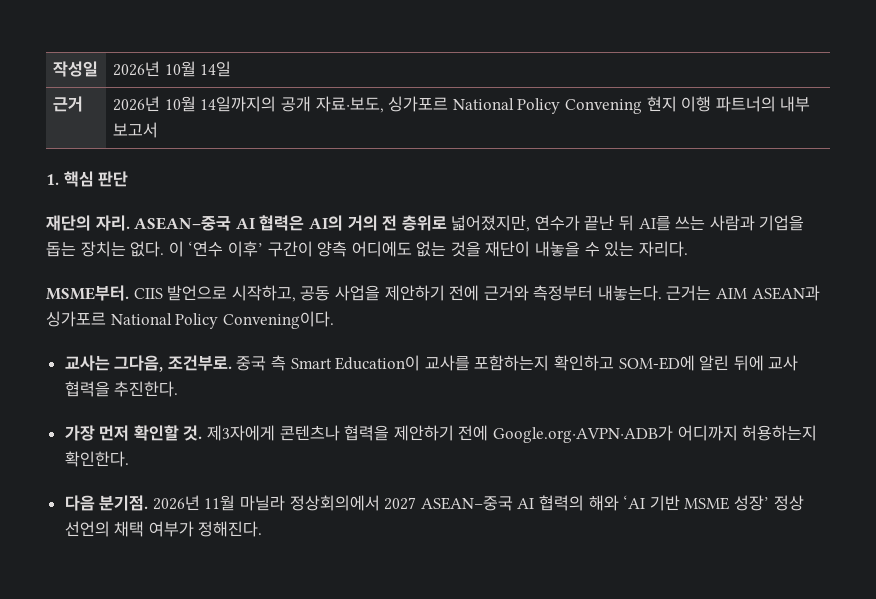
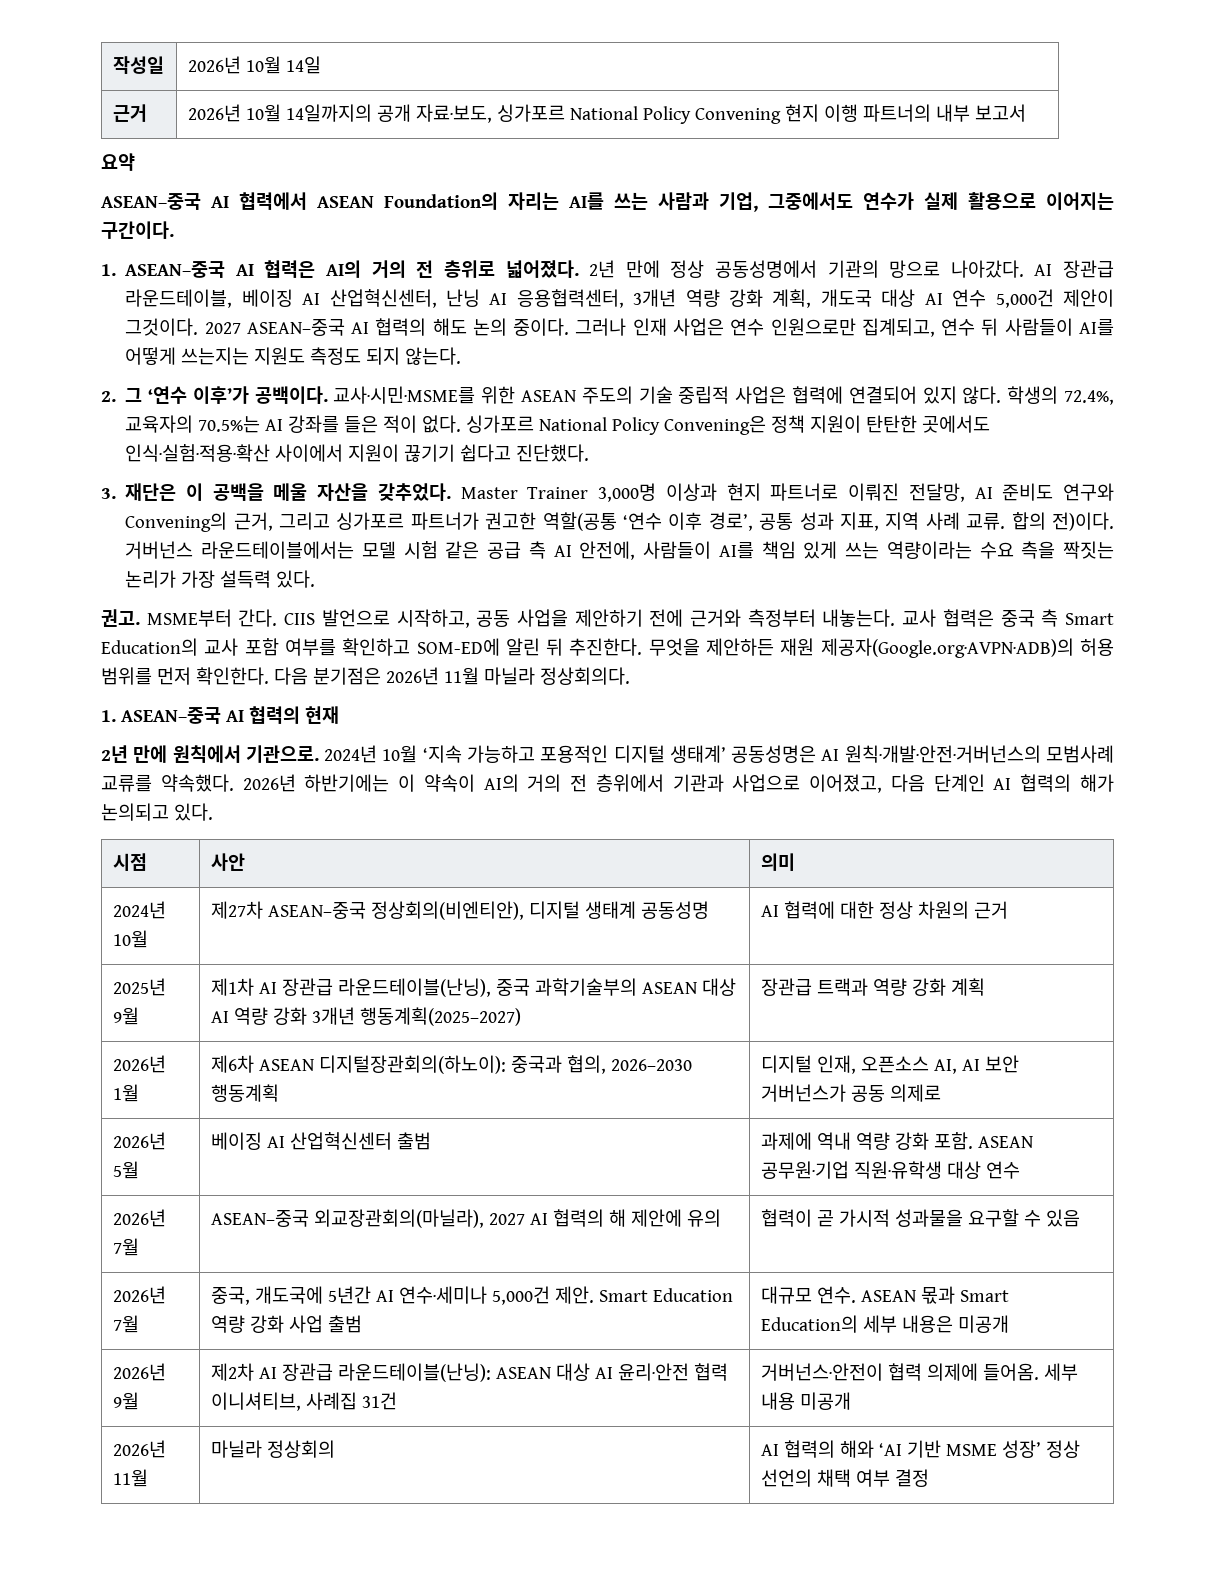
[46,171,129,187] [46,215,130,231] 1. 핵심 판단 // 재단의 자리. -> [101,153,135,171] [101,192,1114,212] [101,221,174,239] [101,264,116,276] 요약 // ASEAN–중국 AI 협력에서 ASEAN Foundation의 자리는 AI를 쓰는 사람과 기업, 그중에서도 연수가 실제 활용으로 이어지는 구간이다. // 1.
[451,215,805,232] [46,241,688,257] [46,285,129,301] 넓어졌지만, 연수가 끝난 뒤 AI를 쓰는 사람과 기업을 돕는 장치는 없다. 이 ‘연수 이후’ 구간이 양측 어디에도 없는 것을 재단이 내놓을 수 있는 자리다. // MSME부터. -> [505,260,1114,278] [125,289,1114,308] [125,318,1114,337] [125,347,462,365] [101,386,1114,405] [125,415,991,435] [125,444,590,462] [101,483,1114,502] [125,512,1114,532] [125,541,1114,560] [125,570,316,588] [101,609,278,627] 넓어졌다. 2년 만에 정상 공동성명에서 기관의 망으로 나아갔다. AI 장관급 라운드테이블, 베이징 AI 산업혁신센터, 난닝 AI 응용협력센터, 3개년 역량 강화 계획, 개도국 대상 AI 연수 5,000건 제안이 그것이다. 2027 ASEAN–중국 AI 협력의 해도 논의 중이다. 그러나 인재 사업은 연수 인원으로만 집계되고, 연수 뒤 사람들이 AI를 어떻게 쓰는지는 지원도 측정도 되지 않는다. // 2. 그 ‘연수 이후’가 공백이다. 교사·시민·MSME를 위한 ASEAN 주도의 기술 중립적 사업은 협력에 연결되어 있지 않다. 학생의 72.4%, 교육자의 70.5%는 AI 강좌를 들은 적이 없다. 싱가포르 National Policy Convening은 정책 지원이 탄탄한 곳에서도 인식·실험·적용·확산 사이에서 지원이 끊기기 쉽다고 진단했다. // 3. 재단은 이 공백을 메울 자산을 갖추었다. Master Trainer 3,000명 이상과 현지 파트너로 이뤄진 전달망, AI 준비도 연구와 Convening의 근거, 그리고 싱가포르 파트너가 권고한 역할(공통 ‘연수 이후 경로’, 공통 성과 지표, 지역 사례 교류. 합의 전)이다. 거버넌스 라운드테이블에서는 모델 시험 같은 공급 측 AI 안전에, 사람들이 AI를 책임 있게 쓰는 역량이라는 수요 측을 짝짓는 논리가 가장 설득력 있다. // 권고. MSME부터 간다.
[666,285,820,301] [46,311,334,329] [64,355,799,372] [64,381,179,397] [64,425,818,443] 근거는 AIM ASEAN과 싱가포르 National Policy Convening이다. // 교사는 그다음, 조건부로. 중국 측 Smart Education이 교사를 포함하는지 확인하고 SOM-ED에 알린 뒤에 교사 협력을 추진한다. // 가장 먼저 확인할 것. 제3자에게 콘텐츠나 협력을 제안하기 전에 Google.org·AVPN·ADB가 어디까지 허용하는지 -> [902,609,1115,627] [101,638,1114,658] [101,667,191,685] 교사 협력은 중국 측 Smart Education의 교사 포함 여부를 확인하고 SOM-ED에 알린 뒤 추진한다. 무엇을 제안하든 재원 제공자(Google.org·AVPN·ADB)의 허용 범위를 먼저
[64,495,149,511] // 다음 분기점. -> [273,667,381,685] 다음 분기점은
[289,495,513,511] 정상회의에서 2027 ASEAN–중국 -> [539,667,630,685] [101,706,339,724] [101,745,1115,763] [101,774,1114,793] [101,803,213,821] [112,853,147,871] [210,853,245,871] [760,853,795,871] [112,901,166,919] [112,930,148,948] [210,901,709,920] [760,901,1008,919] [112,978,166,996] [112,1007,139,1025] [210,978,736,997] [210,1007,521,1026] [760,978,985,996] [112,1055,166,1073] [112,1084,139,1102] [210,1055,692,1074] [210,1084,279,1102] [760,1055,1019,1074] [760,1084,941,1102] [112,1132,166,1150] [112,1161,139,1179] [210,1132,431,1150] [760,1132,1033,1150] [760,1161,1020,1179] [112,1209,166,1227] [112,1238,139,1256] [210,1209,721,1228] [760,1209,1080,1227] [112,1286,166,1304] [112,1315,139,1333] [210,1286,733,1305] [210,1315,362,1333] [760,1286,1009,1304] [760,1315,1009,1333] [112,1363,166,1381] [112,1392,139,1410] [210,1363,728,1382] [210,1392,397,1411] [760,1363,1078,1381] [760,1392,851,1410] [112,1440,166,1458] [112,1469,148,1487] [210,1440,335,1458] 정상회의다. // 1. ASEAN–중국 AI 협력의 현재 // 2년 만에 원칙에서 기관으로. 2024년 10월 ‘지속 가능하고 포용적인 디지털 생태계’ 공동성명은 AI 원칙·개발·안전·거버넌스의 모범사례 교류를 약속했다. 2026년 하반기에는 이 약속이 AI의 거의 전 층위에서 기관과 사업으로 이어졌고, 다음 단계인 AI 협력의 해가 논의되고 있다. // 시점 | 사안 | 의미 // 2024년 10월 | 제27차 ASEAN–중국 정상회의(비엔티안), 디지털 생태계 공동성명 | AI 협력에 대한 정상 차원의 근거 // 2025년 9월 | 제1차 AI 장관급 라운드테이블(난닝), 중국 과학기술부의 ASEAN 대상 AI 역량 강화 3개년 행동계획(2025–2027) | 장관급 트랙과 역량 강화 계획 // 2026년 1월 | 제6차 ASEAN 디지털장관회의(하노이): 중국과 협의, 2026–2030 행동계획 | 디지털 인재, 오픈소스 AI, AI 보안 거버넌스가 공동 의제로 // 2026년 5월 | 베이징 AI 산업혁신센터 출범 | 과제에 역내 역량 강화 포함. ASEAN 공무원·기업 직원·유학생 대상 연수 // 2026년 7월 | ASEAN–중국 외교장관회의(마닐라), 2027 AI 협력의 해 제안에 유의 | 협력이 곧 가시적 성과물을 요구할 수 있음 // 2026년 7월 | 중국, 개도국에 5년간 AI 연수·세미나 5,000건 제안. Smart Education 역량 강화 사업 출범 | 대규모 연수. ASEAN 몫과 Smart Education의 세부 내용은 미공개 // 2026년 9월 | 제2차 AI 장관급 라운드테이블(난닝): ASEAN 대상 AI 윤리·안전 협력 이니셔티브, 사례집 31건 | 거버넌스·안전이 협력 의제에 들어옴. 세부 내용 미공개 // 2026년 11월 | 마닐라 정상회의 |
[148,521,263,537] 여부가 정해진다. -> [855,1469,929,1487] 여부 결정

